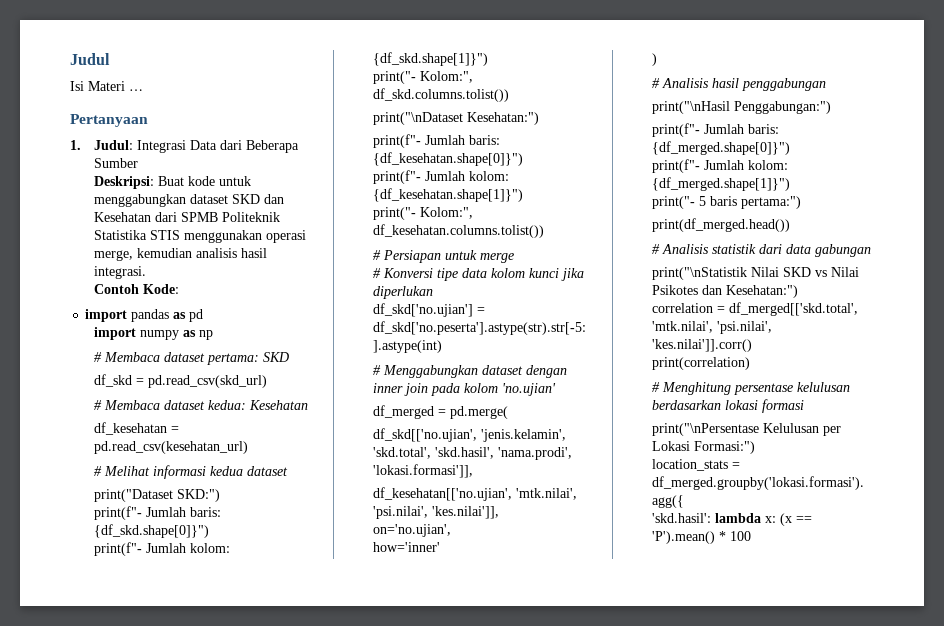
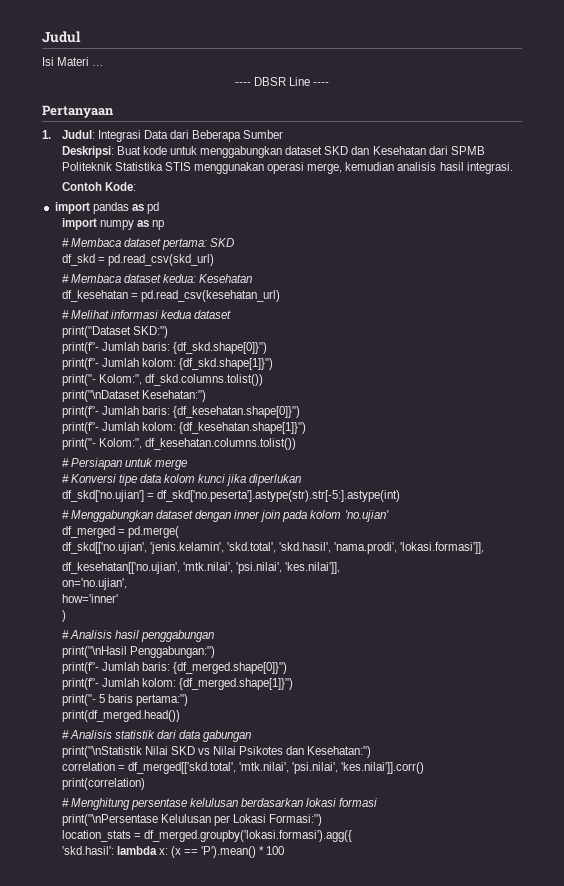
(143, 90) none -> [234,77,330,86] // ---- DBSR Line ----

